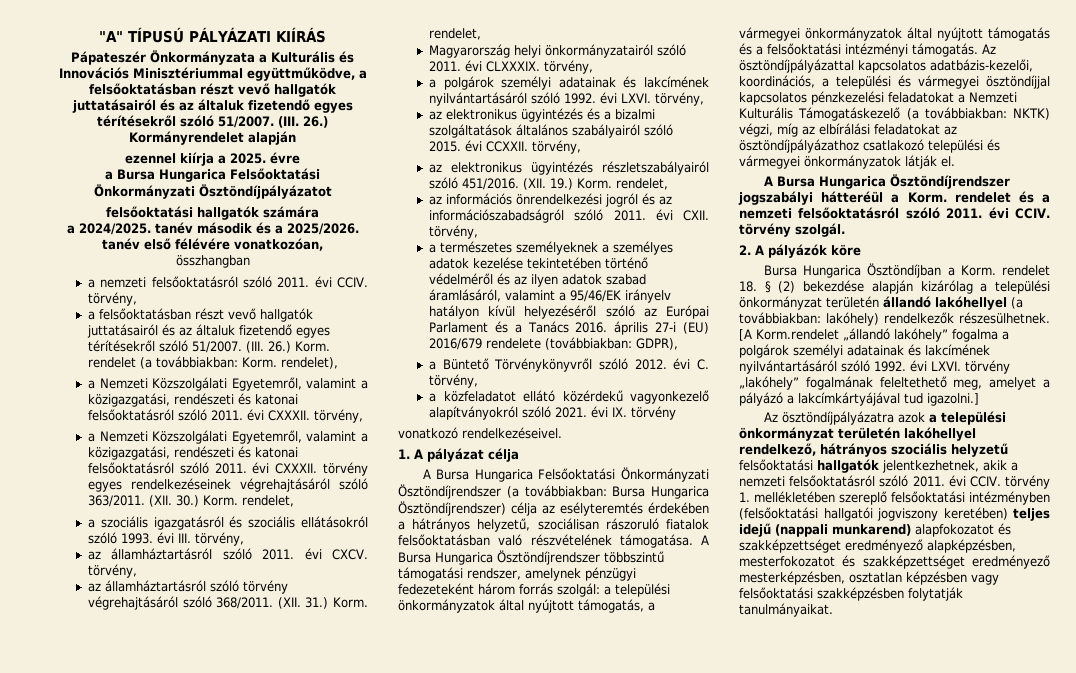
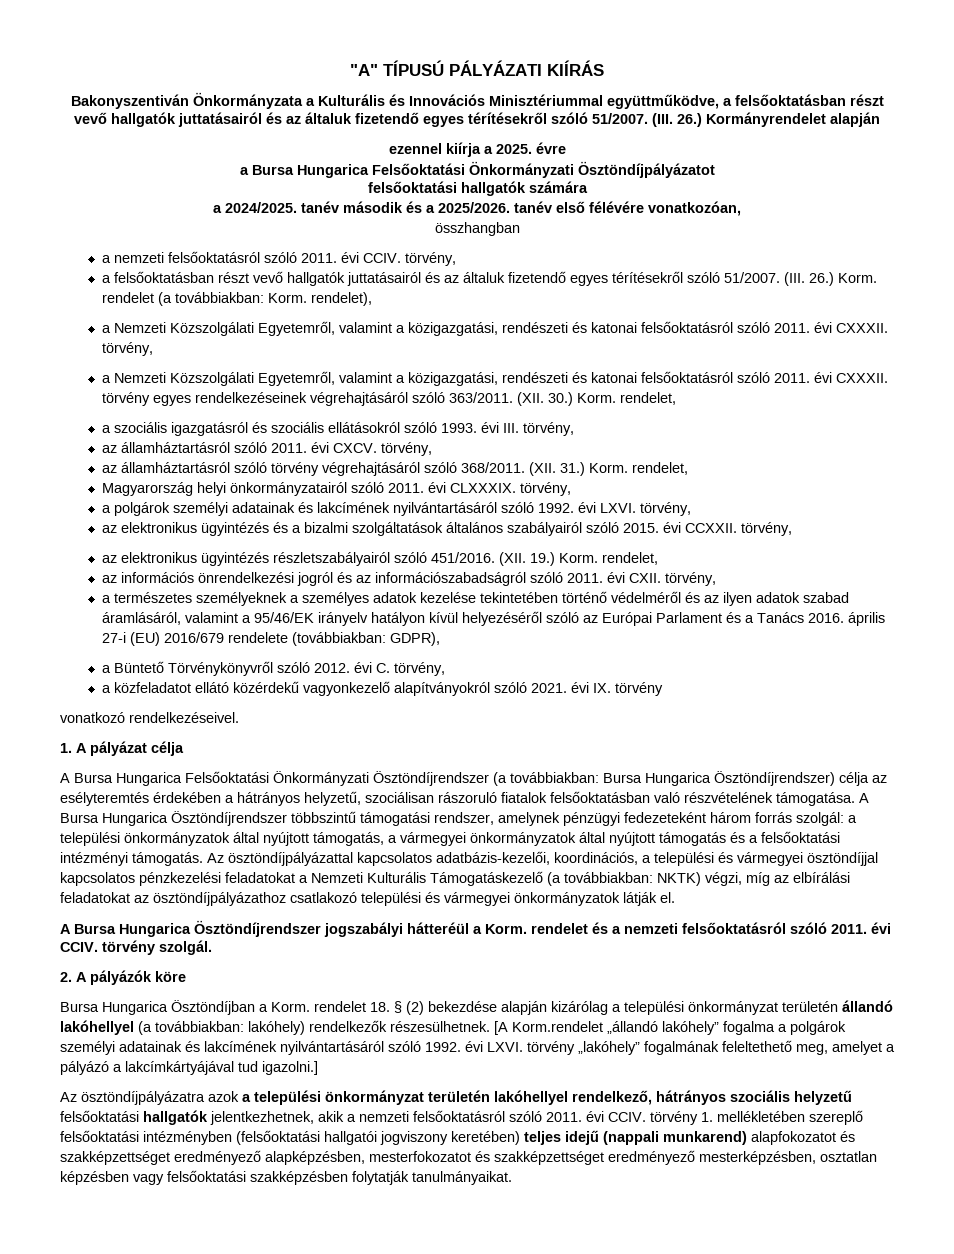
[71,51,146,65] Pápateszér -> [70,94,189,109] Bakonyszentiván

